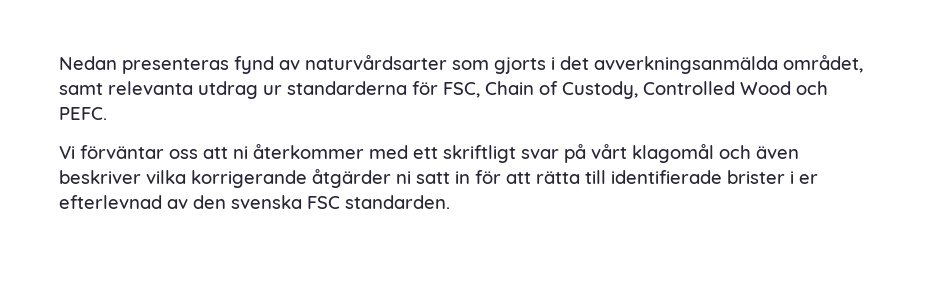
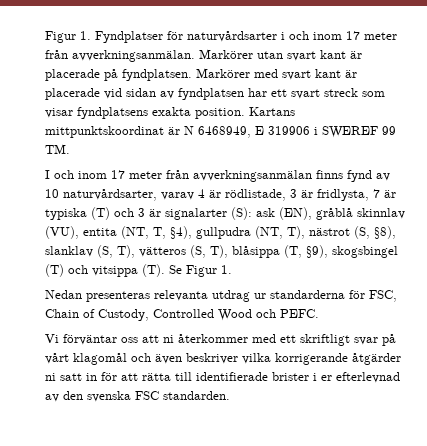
[59,55,863,74] [59,83,103,95] Nedan presenteras fynd av naturvårdsarter som gjorts i det avverkningsanmälda området, samt -> [45,31,397,43] [45,49,362,62] [45,68,357,81] [45,88,385,100] [45,107,295,119] [45,126,396,138] [45,144,70,154] [45,170,390,182] [45,189,396,201] [45,207,405,220] [45,226,396,239] [45,245,398,258] [45,264,232,277] [45,290,150,302] Figur 1. Fyndplatser för naturvårdsarter i och inom 17 meter från avverkningsanmälan. Markörer utan svart kant är placerade på fyndplatsen. Markörer med svart kant är placerade vid sidan av fyndplatsen har ett svart streck som visar fyndplatsens exakta position. Kartans mittpunktskoordinat är N 6468949, E 319906 i SWEREF 99 TM. // I och inom 17 meter från avverkningsanmälan finns fynd av 10 naturvårdsarter, varav 4 är rödlistade, 3 är fridlysta, 7 är typiska (T) och 3 är signalarter (S): ask (EN), gråblå skinnlav (VU), entita (NT, T, §4), gullpudra (NT, T), nästrot (S, §8), slanklav (S, T), vätteros (S, T), blåsippa (T, §9), skogsbingel (T) och vitsippa (T). Se Figur 1. // Nedan presenteras

